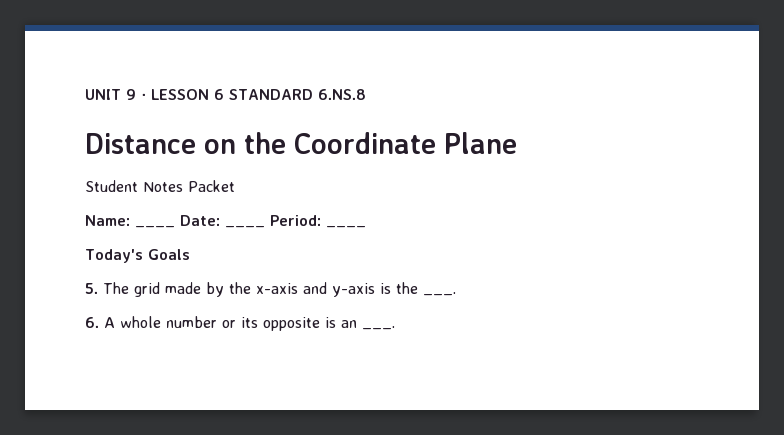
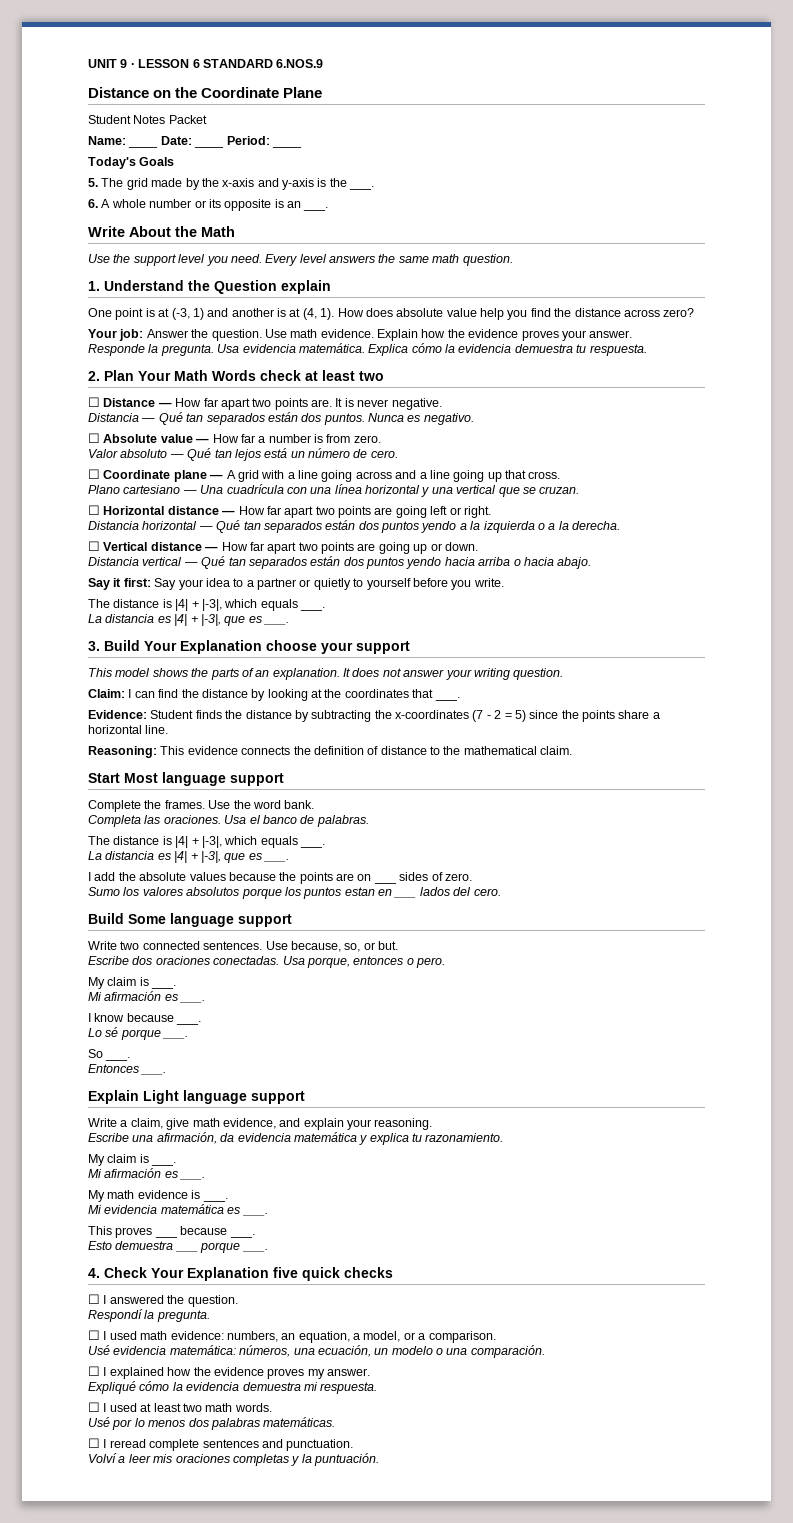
[317,89,366,100] 6.NS.8 -> [276,59,324,68] 6.NOS.9
(395, 328) none -> [88,226,235,237] [88,254,513,266] [88,280,331,294] [88,308,695,320] [88,329,633,341] [88,343,647,356] [88,370,384,381] [88,397,442,410] [88,412,474,425] [88,433,381,443] [88,448,398,461] [88,469,561,482] [88,484,580,497] [88,505,491,518] [88,520,620,533] [88,541,478,554] [88,556,592,569] [88,578,504,590] [88,599,325,611] [88,614,289,626] [88,640,410,654] [88,668,564,680] [88,689,460,701] [88,710,660,722] [88,725,169,734] [88,746,573,758] [88,772,284,786] [88,800,315,812] [88,815,369,827] [88,836,325,848] [88,851,289,863] [88,872,372,884] [373,881,397,884] [399,872,472,881] [88,887,392,899] [394,896,417,898] [419,887,501,896] [88,913,292,927] [88,941,398,952] [88,956,445,968] [88,977,177,989] [88,991,206,1003] [88,1013,202,1025] [88,1027,189,1040] [88,1049,131,1061] [88,1064,167,1075] [88,1090,305,1104] [88,1118,433,1130] [88,1132,504,1145] [88,1154,177,1166] [88,1168,206,1180] [88,1190,228,1202] [88,1204,268,1216] [88,1226,178,1238] [180,1226,255,1238] [88,1241,174,1250] [175,1242,268,1253] [88,1267,393,1281] [88,1294,238,1307] [88,1309,210,1322] [88,1330,496,1343] [88,1345,545,1358] [88,1366,370,1379] [88,1381,378,1394] [88,1402,272,1412] [88,1417,336,1430] [88,1438,354,1451] [88,1453,379,1466] // Write About the Math // Use the support level you need. Every level answers the same math question. // 1. Understand the Question explain // One point is at (-3, 1) and another is at (4, 1). How does absolute value help you find the distance across zero? // Your job: Answer the question. Use math evidence. Explain how the evidence proves your answer. // Responde la pregunta. Usa evidencia matemática. Explica cómo la evidencia demuestra tu respuesta. // 2. Plan Your Math Words check at least two // ☐ Distance — How far apart two points are. It is never negative. // Distancia — Qué tan separados están dos puntos. Nunca es negativo. // ☐ Absolute value — How far a number is from zero. // Valor absoluto — Qué tan lejos está un número de cero. // ☐ Coordinate plane — A grid with a line going across and a line going up that cross. // Plano cartesiano — Una cuadrícula con una línea horizontal y una vertical que se cruzan. // ☐ Horizontal distance — How far apart two points are going left or right. // Distancia horizontal — Qué tan separados están dos puntos yendo a la izquierda o a la derecha. // ☐ Vertical distance — How far apart two points are going up or down. // Distancia vertical — Qué tan separados están dos puntos yendo hacia arriba o hacia abajo. // Say it first: Say your idea to a partner or quietly to yourself before you write. // The distance is |4| + |-3|, which equals ___. // La distancia es |4| + |-3|, que es ___. // 3. Build Your Explanation choose your support // This model shows the parts of an explanation. It does not answer your writing question. // Claim: I can find the distance by looking at the coordinates that ___. // Evidence: Student finds the distance by subtracting the x-coordinates (7 - 2 = 5) since the points share a horizontal line. // Reasoning: This evidence connects the definition of distance to the mathematical claim. // Start Most language support // Complete the frames. Use the word bank. // Completa las oraciones. Usa el banco de palabras. // The distance is |4| + |-3|, which equals ___. // La distancia es |4| + |-3|, que es ___. // I add the absolute values because the points are on ___ sides of zero. // Sumo los valores absolutos porque los puntos estan en ___ lados del cero. // Build Some language support // Write two connected sentences. Use because, so, or but. // Escribe dos oraciones conectadas. Usa porque, entonces o pero. // My claim is ___. // Mi afirmación es ___. // I know because ___. // Lo sé porque ___. // So ___. // Entonces ___. // Explain Light language support // Write a claim, give math evidence, and explain your reasoning. // Escribe una afirmación, da evidencia matemática y explica tu razonamiento. // My claim is ___. // Mi afirmación es ___. // My math evidence is ___. // Mi evidencia matemática es ___. // This proves ___ because ___. // Esto demuestra ___ porque ___. // 4. Check Your Explanation five quick checks // ☐ I answered the question. // Respondí la pregunta. // ☐ I used math evidence: numbers, an equation, a model, or a comparison. // Usé evidencia matemática: números, una ecuación, un modelo o una comparación. // ☐ I explained how the evidence proves my answer. // Expliqué cómo la evidencia demuestra mi respuesta. // ☐ I used at least two math words. // Usé por lo menos dos palabras matemáticas. // ☐ I reread complete sentences and punctuation. // Volví a leer mis oraciones completas y la puntuación.

